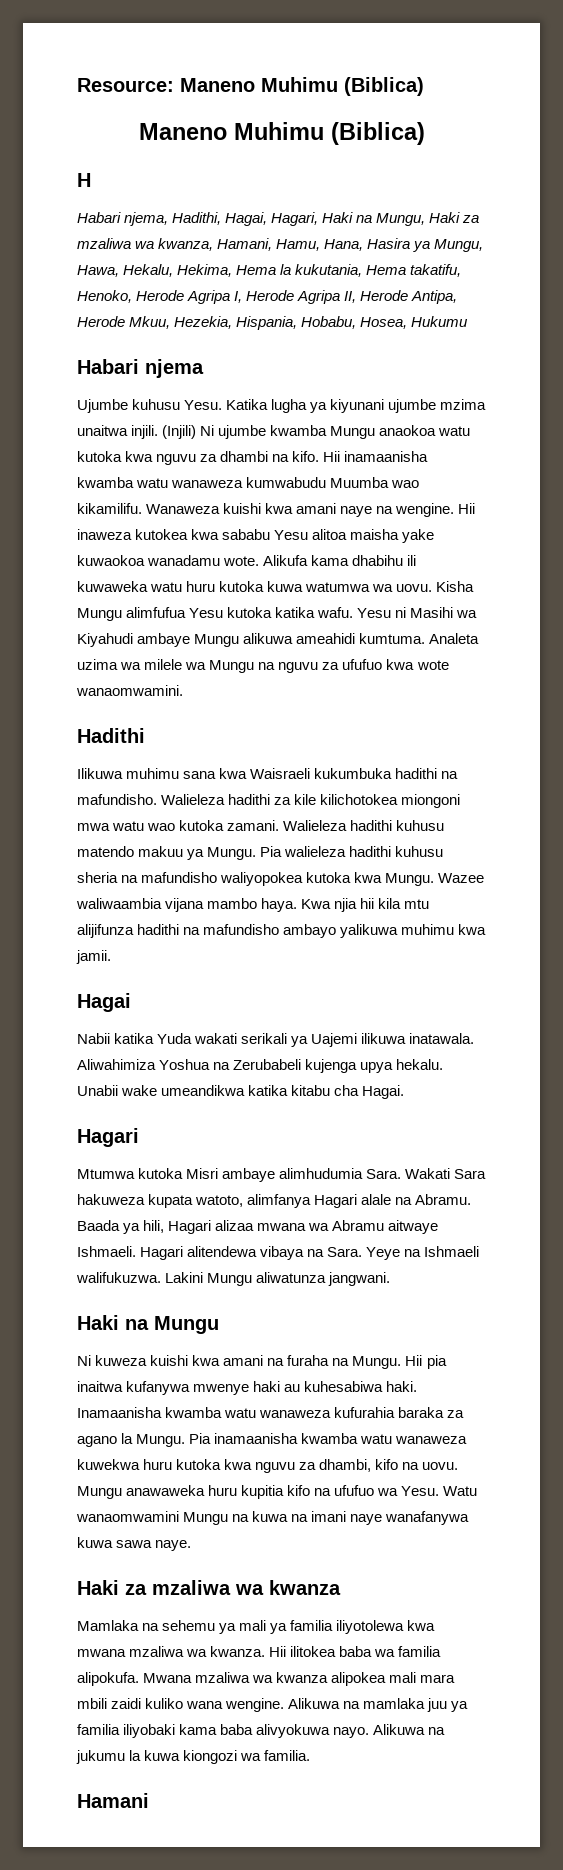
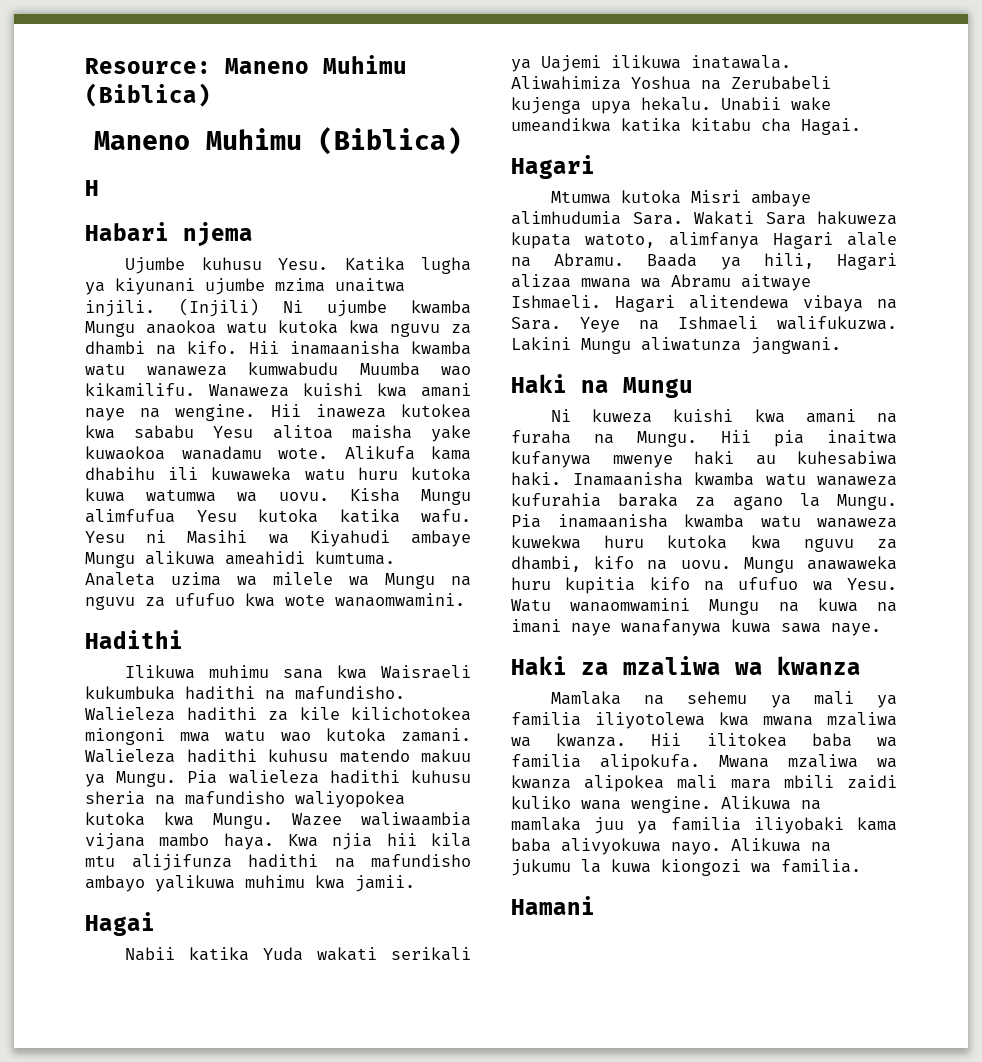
[77,212,480,226] [77,238,484,252] [77,264,462,277] [77,290,458,304] [77,316,469,330] // Habari njema, Hadithi, Hagai, Hagari, Haki na Mungu, Haki za mzaliwa wa kwanza, Hamani, Hamu, Hana, Hasira ya Mungu, Hawa, Hekalu, Hekima, Hema la kukutania, Hema takatifu, Henoko, Herode Agripa I, Herode Agripa II, Herode Antipa, Herode Mkuu, Hezekia, Hispania, Hobabu, Hosea, Hukumu -> (99, 188) none

